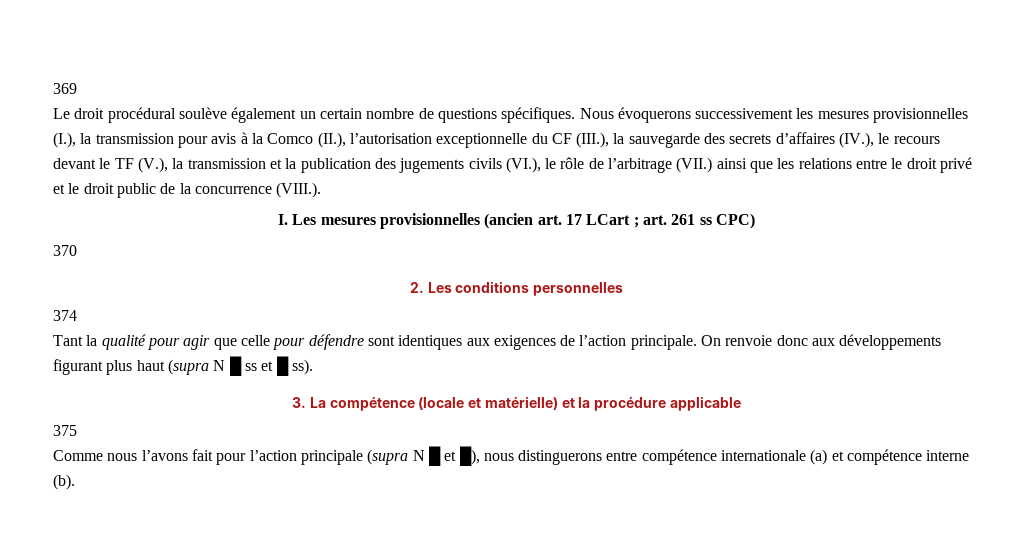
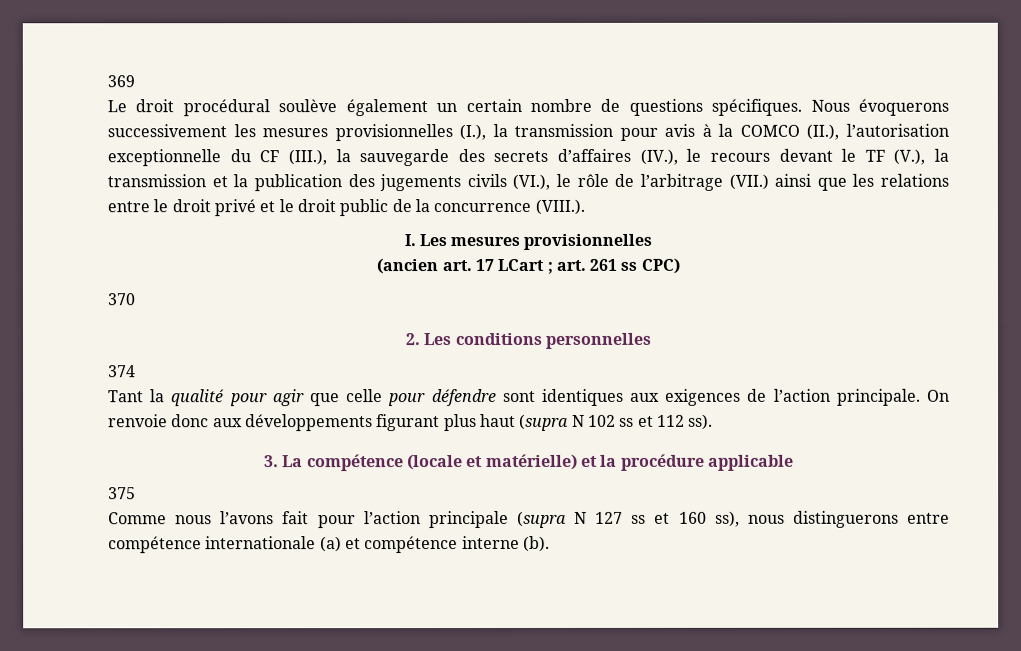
[267,133,314,144] Comco -> [739,124,800,137] COMCO
(481, 221) none -> (653, 241) //
[229,356,289,376] █ ss et █ -> [587,414,685,427] 102 ss et 112
[428,446,480,466] █ et █), -> [595,510,740,527] 127 ss et 160 ss),

